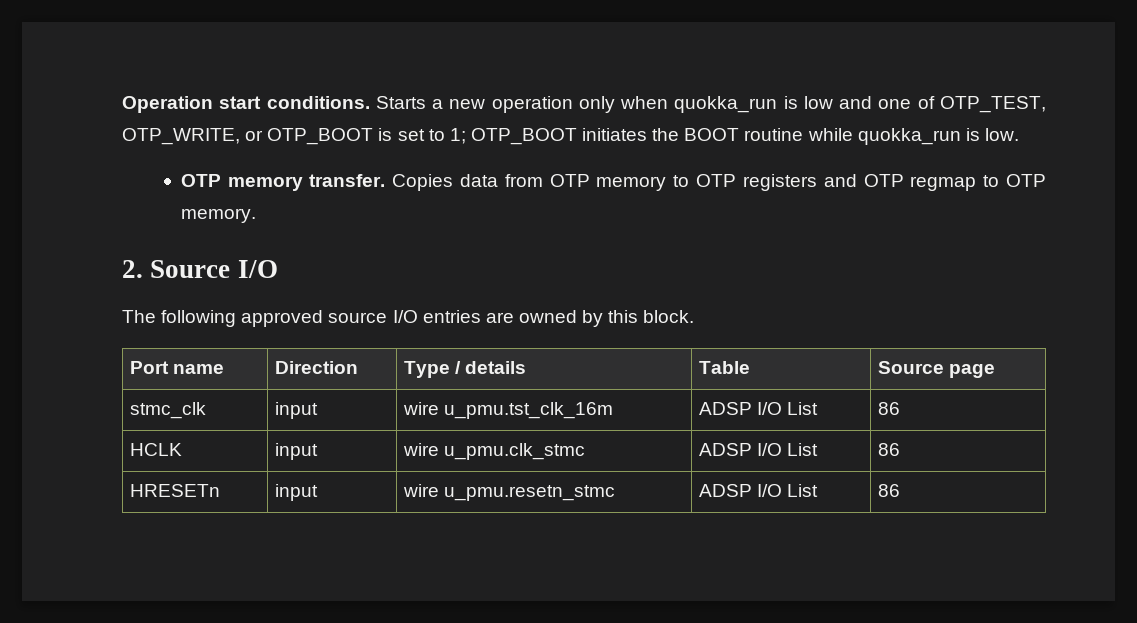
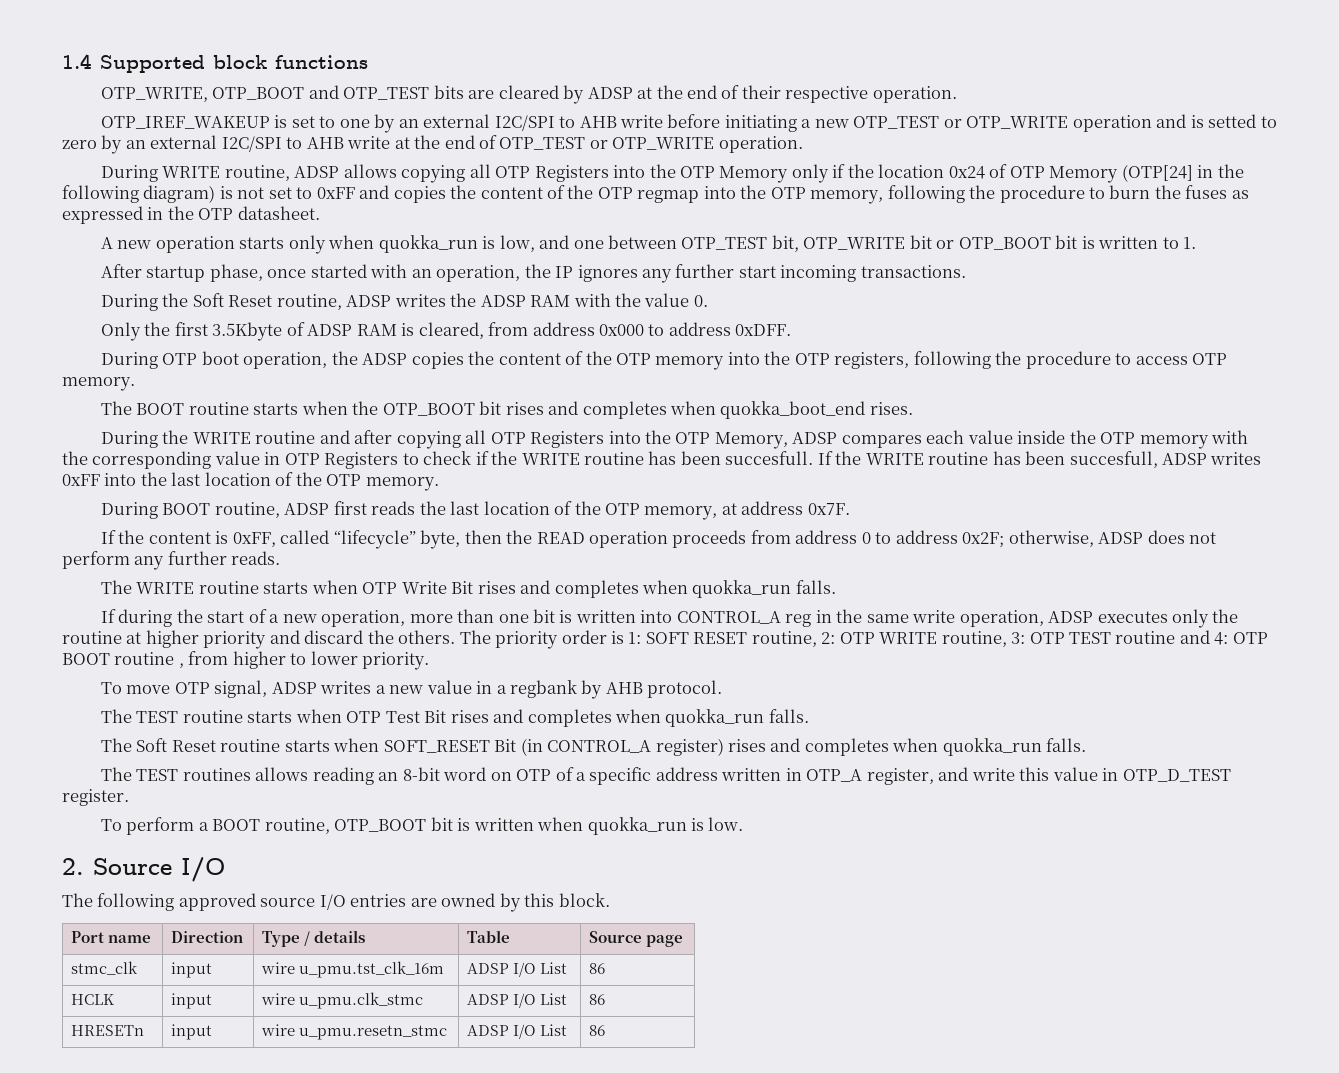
[122,96,573,113] Operation start conditions. Starts a new operation -> [62,54,368,73] [101,85,957,104] [101,114,1277,133] [62,135,803,154] [101,164,1244,183] [62,185,1249,204] [62,206,320,224] [101,236,285,253] 1.4 Supported block functions // OTP_WRITE, OTP_BOOT and OTP_TEST bits are cleared by ADSP at the end of their respective operation. // OTP_IREF_WAKEUP is set to one by an external I2C/SPI to AHB write before initiating a new OTP_TEST or OTP_WRITE operation and is setted to zero by an external I2C/SPI to AHB write at the end of OTP_TEST or OTP_WRITE operation. // During WRITE routine, ADSP allows copying all OTP Registers into the OTP Memory only if the location 0x24 of OTP Memory (OTP[24] in the following diagram) is not set to 0xFF and copies the content of the OTP regmap into the OTP memory, following the procedure to burn the fuses as expressed in the OTP datasheet. // A new operation starts
[803,96,833,109] low -> [499,235,535,252] low,
[917,96,1046,113] [122,128,1019,145] [180,174,1046,191] [180,208,256,223] of OTP_TEST, OTP_WRITE, or OTP_BOOT is set to 1; OTP_BOOT initiates the BOOT routine while quokka_run is low. // OTP memory transfer. Copies data from OTP memory to OTP registers and OTP regmap to OTP memory. -> [608,235,1197,252] [101,264,966,283] [101,293,708,311] [101,322,792,341] [101,351,1228,370] [62,377,135,391] [101,401,913,419] [101,430,1249,449] [62,451,1262,469] [62,472,439,491] [101,501,850,520] [101,530,1217,549] [62,551,281,570] [101,580,836,598] [101,609,1239,628] [62,630,1268,649] [62,651,430,670] [101,680,723,699] [101,709,809,727] [101,738,1087,756] [101,767,1231,785] [62,789,129,806] [101,817,744,835] between OTP_TEST bit, OTP_WRITE bit or OTP_BOOT bit is written to 1. // After startup phase, once started with an operation, the IP ignores any further start incoming transactions. // During the Soft Reset routine, ADSP writes the ADSP RAM with the value 0. // Only the first 3.5Kbyte of ADSP RAM is cleared, from address 0x000 to address 0xDFF. // During OTP boot operation, the ADSP copies the content of the OTP memory into the OTP registers, following the procedure to access OTP memory. // The BOOT routine starts when the OTP_BOOT bit rises and completes when quokka_boot_end rises. // During the WRITE routine and after copying all OTP Registers into the OTP Memory, ADSP compares each value inside the OTP memory with the corresponding value in OTP Registers to check if the WRITE routine has been succesfull. If the WRITE routine has been succesfull, ADSP writes 0xFF into the last location of the OTP memory. // During BOOT routine, ADSP first reads the last location of the OTP memory, at address 0x7F. // If the content is 0xFF, called “lifecycle” byte, then the READ operation proceeds from address 0 to address 0x2F; otherwise, ADSP does not perform any further reads. // The WRITE routine starts when OTP Write Bit rises and completes when quokka_run falls. // If during the start of a new operation, more than one bit is written into CONTROL_A reg in the same write operation, ADSP executes only the routine at higher priority and discard the others. The priority order is 1: SOFT RESET routine, 2: OTP WRITE routine, 3: OTP TEST routine and 4: OTP BOOT routine , from higher to lower priority. // To move OTP signal, ADSP writes a new value in a regbank by AHB protocol. // The TEST routine starts when OTP Test Bit rises and completes when quokka_run falls. // The Soft Reset routine starts when SOFT_RESET Bit (in CONTROL_A register) rises and completes when quokka_run falls. // The TEST routines allows reading an 8-bit word on OTP of a specific address written in OTP_A register, and write this value in OTP_D_TEST register. // To perform a BOOT routine, OTP_BOOT bit is written when quokka_run is low.

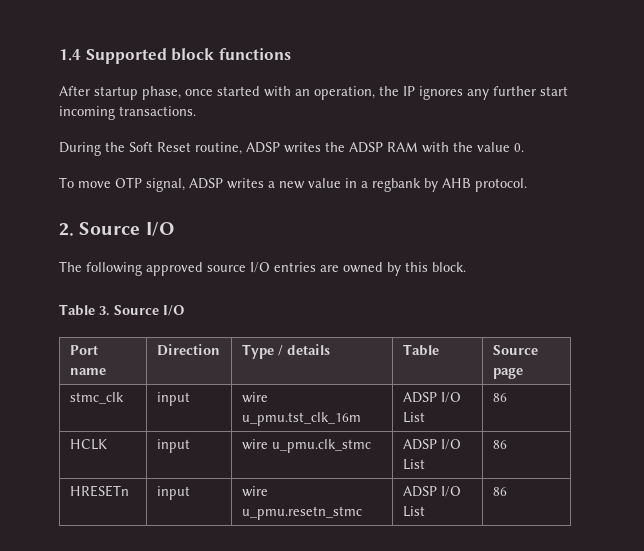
[101,85,957,104] [101,114,1277,133] [62,135,803,154] [101,164,1244,183] [62,185,1249,204] [62,206,320,224] [101,235,1197,254] // OTP_WRITE, OTP_BOOT and OTP_TEST bits are cleared by ADSP at the end of their respective operation. // OTP_IREF_WAKEUP is set to one by an external I2C/SPI to AHB write before initiating a new OTP_TEST or OTP_WRITE operation and is setted to zero by an external I2C/SPI to AHB write at the end of OTP_TEST or OTP_WRITE operation. // During WRITE routine, ADSP allows copying all OTP Registers into the OTP Memory only if the location 0x24 of OTP Memory (OTP[24] in the following diagram) is not set to 0xFF and copies the content of the OTP regmap into the OTP memory, following the procedure to burn the fuses as expressed in the OTP datasheet. // A new operation starts only when quokka_run is low, and one between OTP_TEST bit, OTP_WRITE bit or OTP_BOOT bit is written to 1. -> (291, 54) none
[101,322,792,341] [101,351,1228,370] [62,377,135,391] [101,401,913,419] [101,430,1249,449] [62,451,1262,469] [62,472,439,491] [101,501,850,520] [101,530,1217,549] [62,551,281,570] [101,580,836,598] [101,609,1239,628] [62,630,1268,649] [62,651,430,670] // Only the first 3.5Kbyte of ADSP RAM is cleared, from address 0x000 to address 0xDFF. // During OTP boot operation, the ADSP copies the content of the OTP memory into the OTP registers, following the procedure to access OTP memory. // The BOOT routine starts when the OTP_BOOT bit rises and completes when quokka_boot_end rises. // During the WRITE routine and after copying all OTP Registers into the OTP Memory, ADSP compares each value inside the OTP memory with the corresponding value in OTP Registers to check if the WRITE routine has been succesfull. If the WRITE routine has been succesfull, ADSP writes 0xFF into the last location of the OTP memory. // During BOOT routine, ADSP first reads the last location of the OTP memory, at address 0x7F. // If the content is 0xFF, called “lifecycle” byte, then the READ operation proceeds from address 0 to address 0x2F; otherwise, ADSP does not perform any further reads. // The WRITE routine starts when OTP Write Bit rises and completes when quokka_run falls. // If during the start of a new operation, more than one bit is written into CONTROL_A reg in the same write operation, ADSP executes only the routine at higher priority and discard the others. The priority order is 1: SOFT RESET routine, 2: OTP WRITE routine, 3: OTP TEST routine and 4: OTP BOOT routine , from higher to lower priority. -> (524, 147) none
[101,709,809,727] [101,738,1087,756] [101,767,1231,785] [62,789,129,806] [101,817,744,835] // The TEST routine starts when OTP Test Bit rises and completes when quokka_run falls. // The Soft Reset routine starts when SOFT_RESET Bit (in CONTROL_A register) rises and completes when quokka_run falls. // The TEST routines allows reading an 8-bit word on OTP of a specific address written in OTP_A register, and write this value in OTP_D_TEST register. // To perform a BOOT routine, OTP_BOOT bit is written when quokka_run is low. -> (527, 185) none
(610, 900) none -> [59,304,185,316] // Table 3. Source I/O

